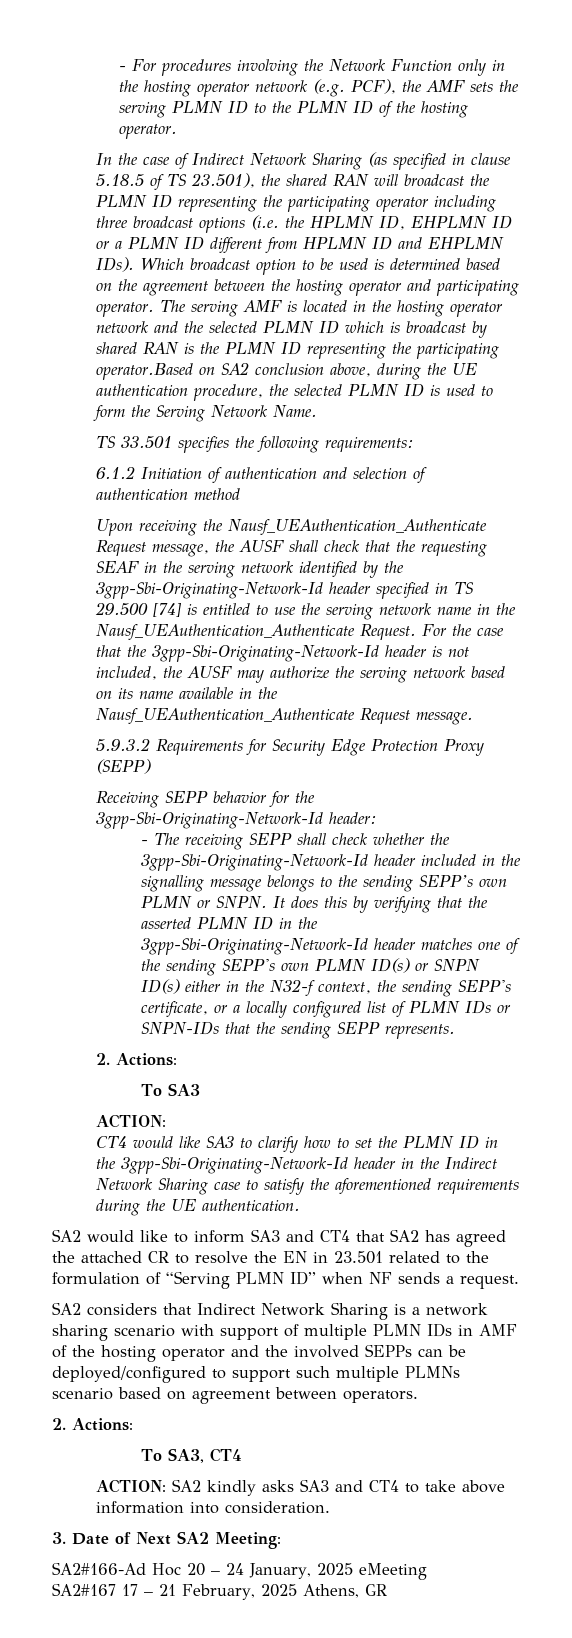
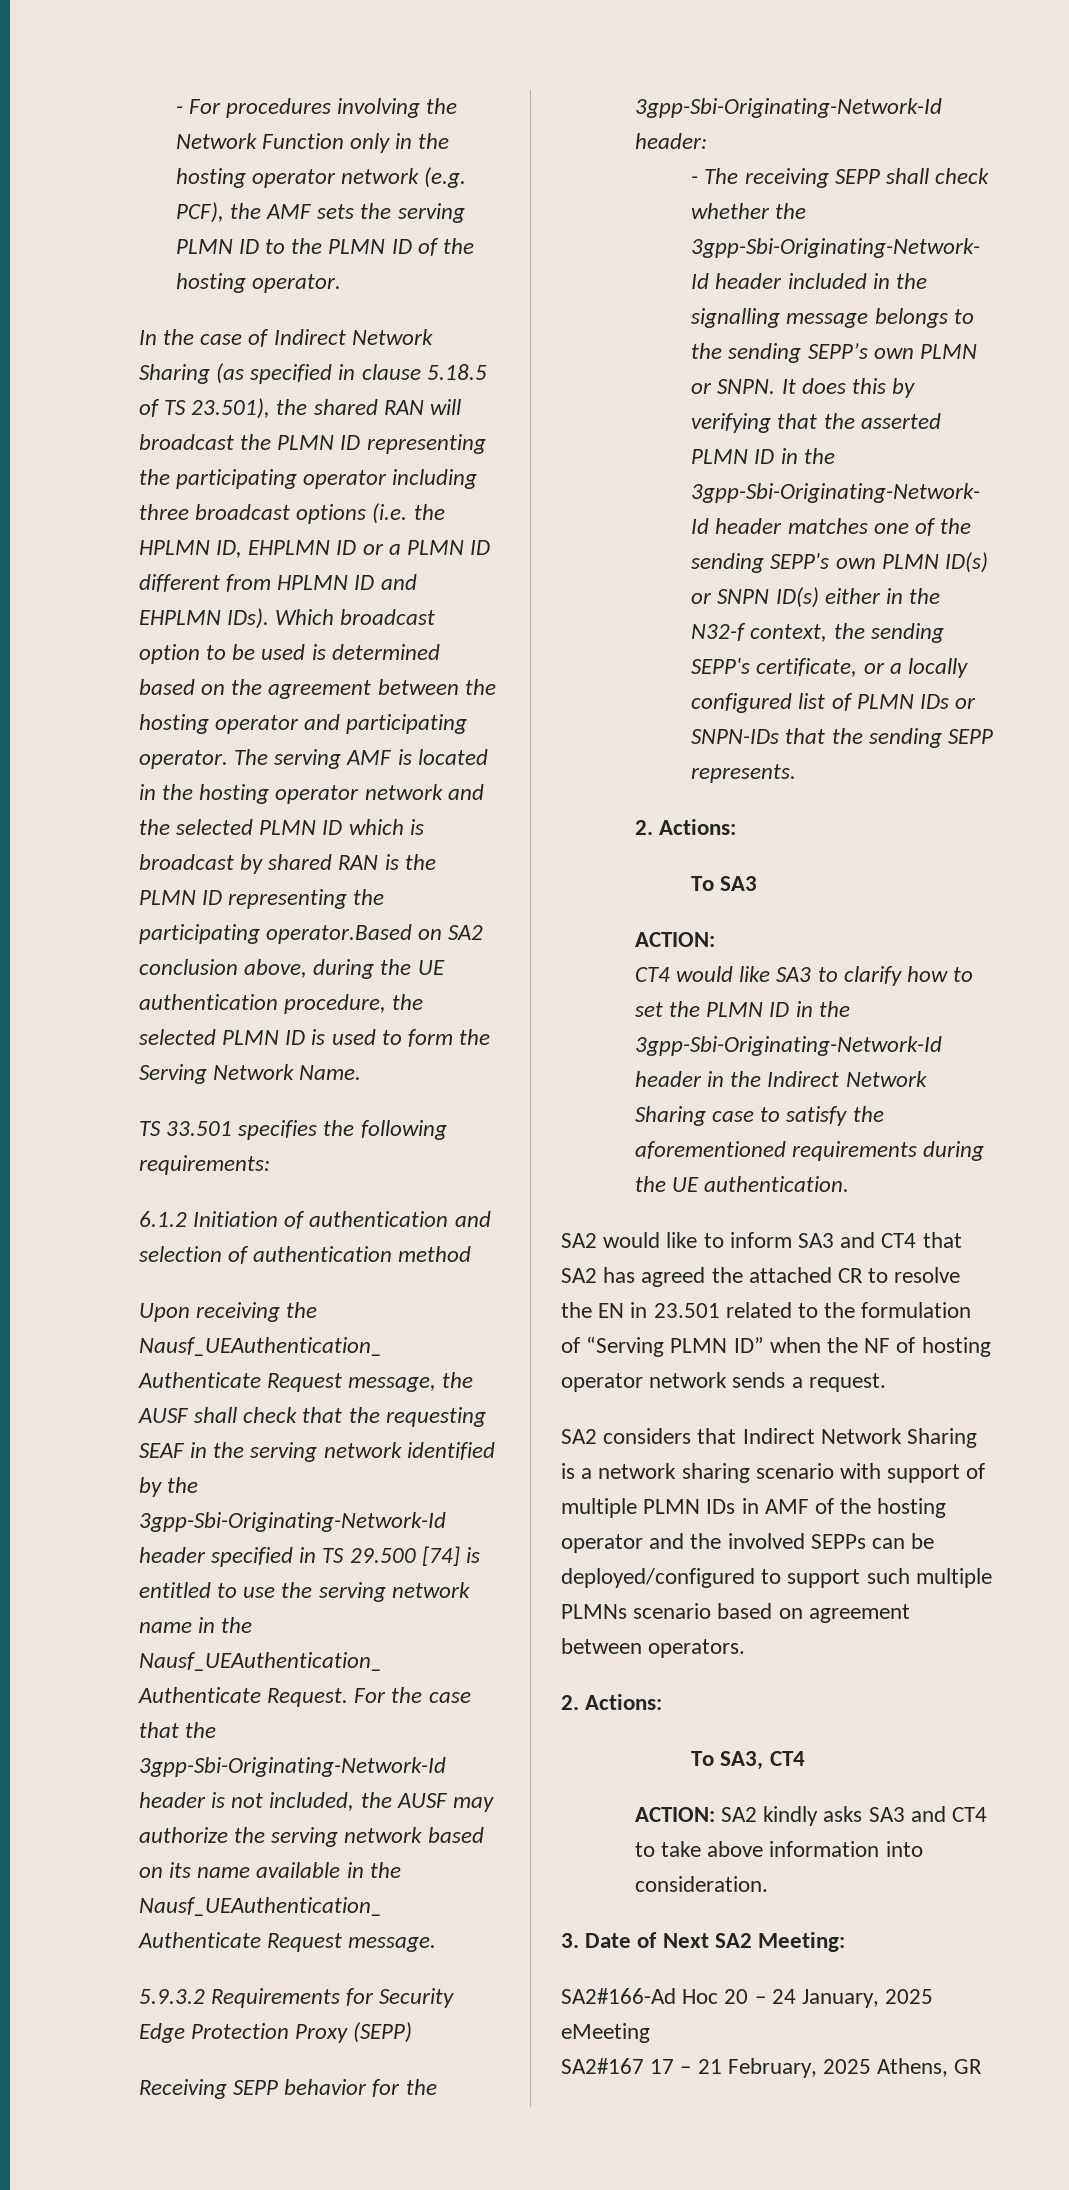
[369,1272,392,1284] NF -> [827,1337,991,1357] [561,1372,728,1392] the NF of hosting operator network

